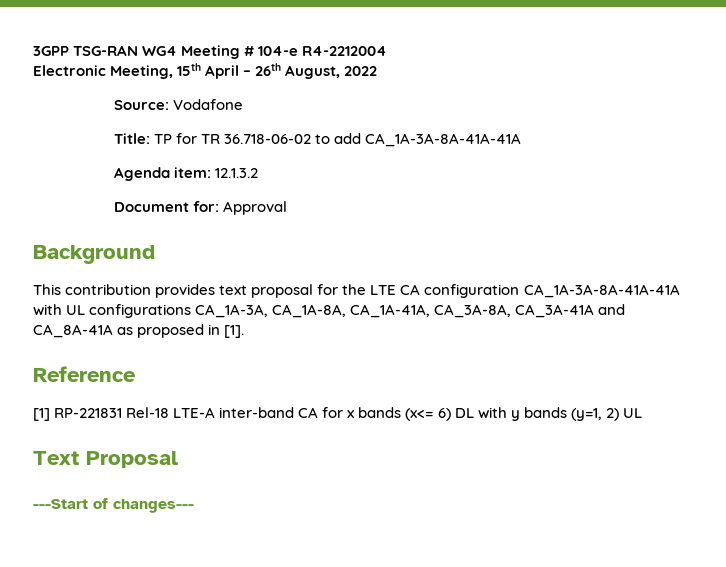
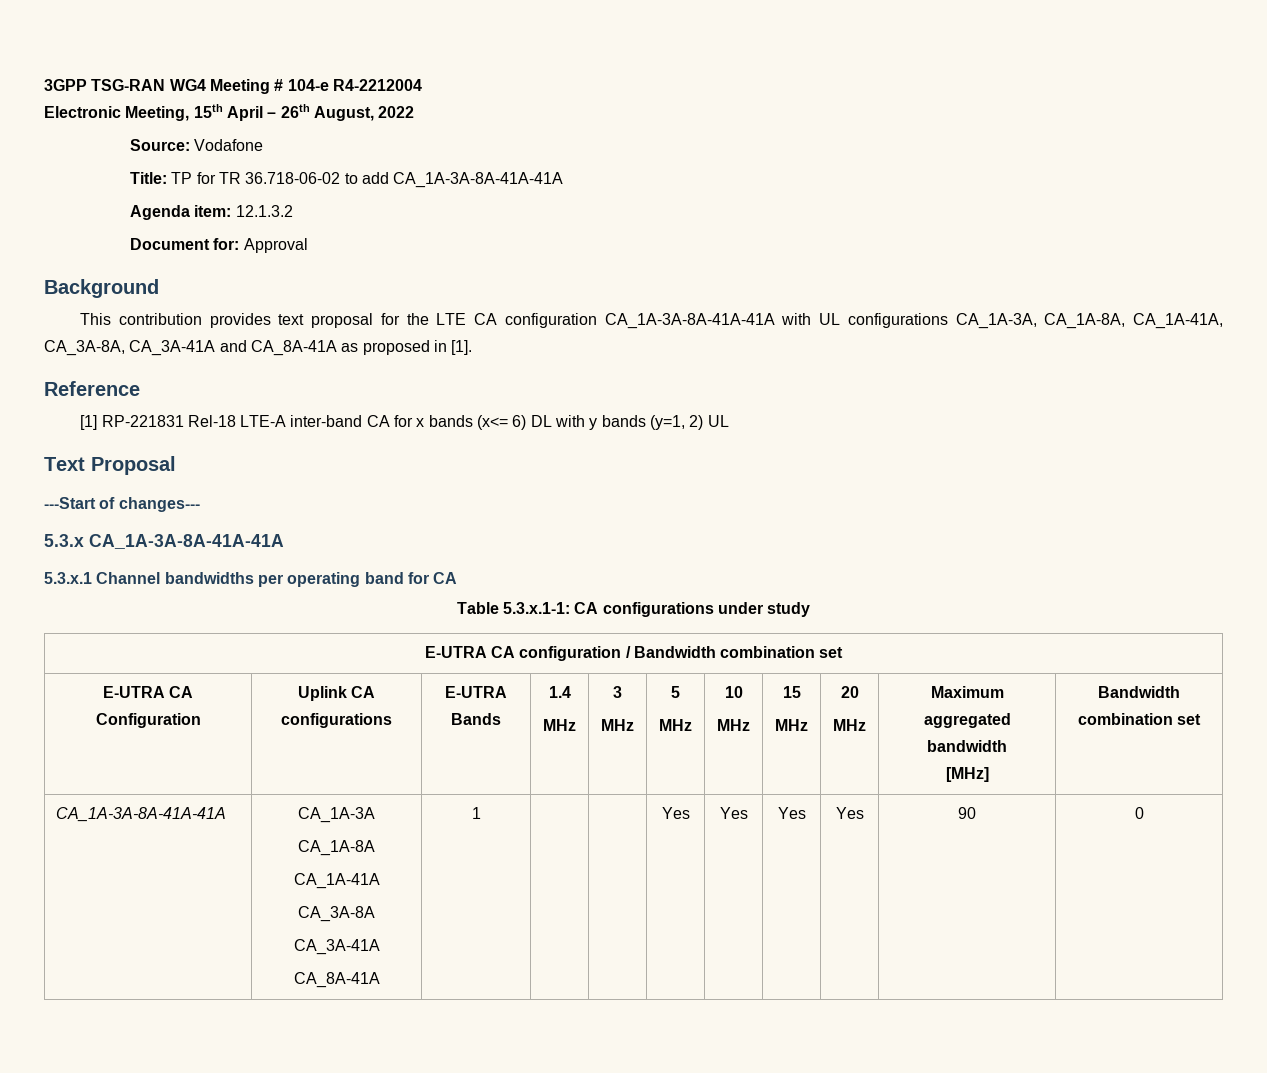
(194, 506) none -> [44,534,284,549] [44,572,458,587] [456,602,811,617] [424,646,844,661] [102,686,194,698] [95,713,201,728] [297,686,376,701] [281,713,392,728] [445,686,507,698] [451,713,501,725] [548,686,571,698] [543,719,576,731] [613,686,622,698] [601,719,634,731] [671,686,680,698] [659,719,692,731] [724,686,743,698] [717,719,750,731] [782,686,801,698] [775,719,808,731] [840,686,859,698] [833,719,866,731] [930,686,1004,698] [923,713,1011,728] [927,740,1007,752] [945,767,989,782] [1098,686,1180,698] [1077,713,1202,725] [56,807,227,822] [298,807,375,823] [298,840,375,856] [293,873,380,889] [298,906,375,922] [293,939,380,955] [293,972,380,988] [471,807,481,819] [661,807,690,819] [719,807,748,819] [777,807,806,819] [835,807,864,819] [958,807,976,819] [1134,807,1144,819] // 5.3.x CA_1A-3A-8A-41A-41A // 5.3.x.1 Channel bandwidths per operating band for CA // Table 5.3.x.1-1: CA configurations under study // E-UTRA CA configuration / Bandwidth combination set // E-UTRA CA Configuration | Uplink CA configurations | E-UTRA Bands | 1.4 // MHz | 3 // MHz | 5 // MHz | 10 // MHz | 15 // MHz | 20 // MHz | Maximum aggregated bandwidth // [MHz] | Bandwidth combination set // CA_1A-3A-8A-41A-41A | CA_1A-3A // CA_1A-8A // CA_1A-41A // CA_3A-8A // CA_3A-41A // CA_8A-41A | 1 | | | Yes | Yes | Yes | Yes | 90 | 0

